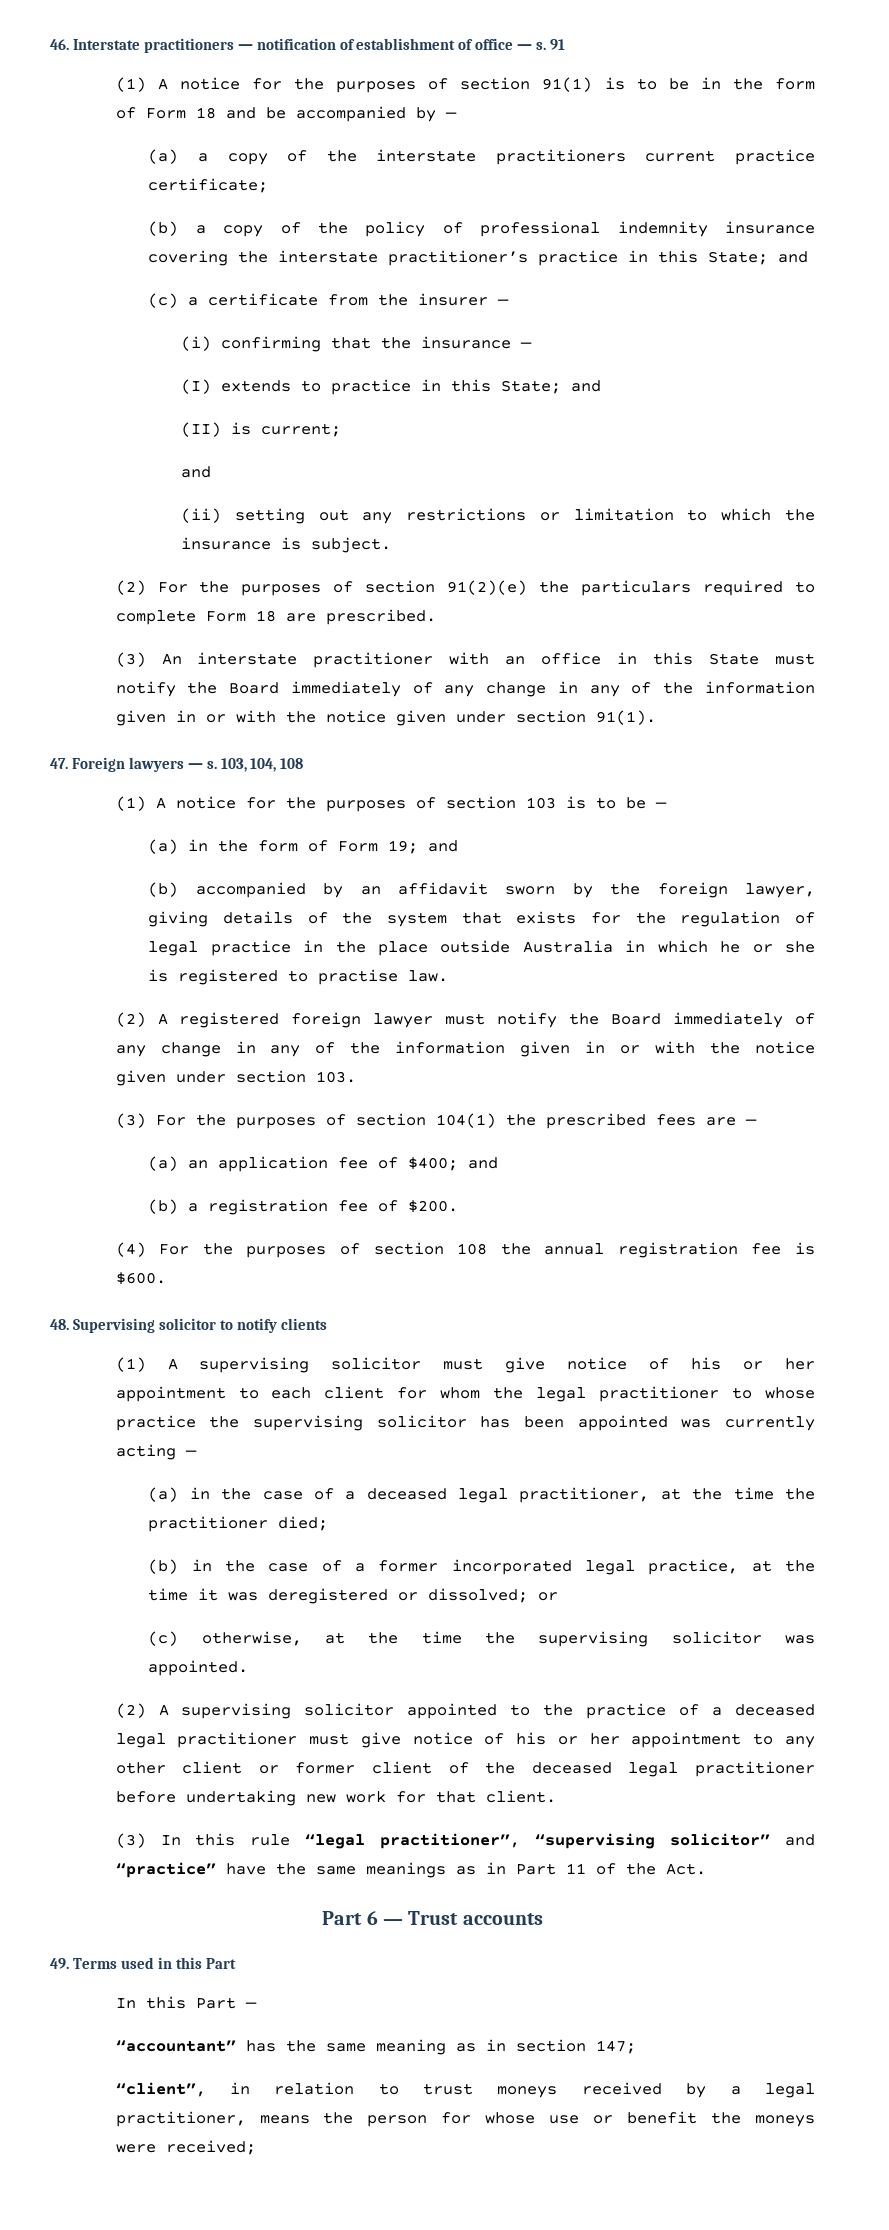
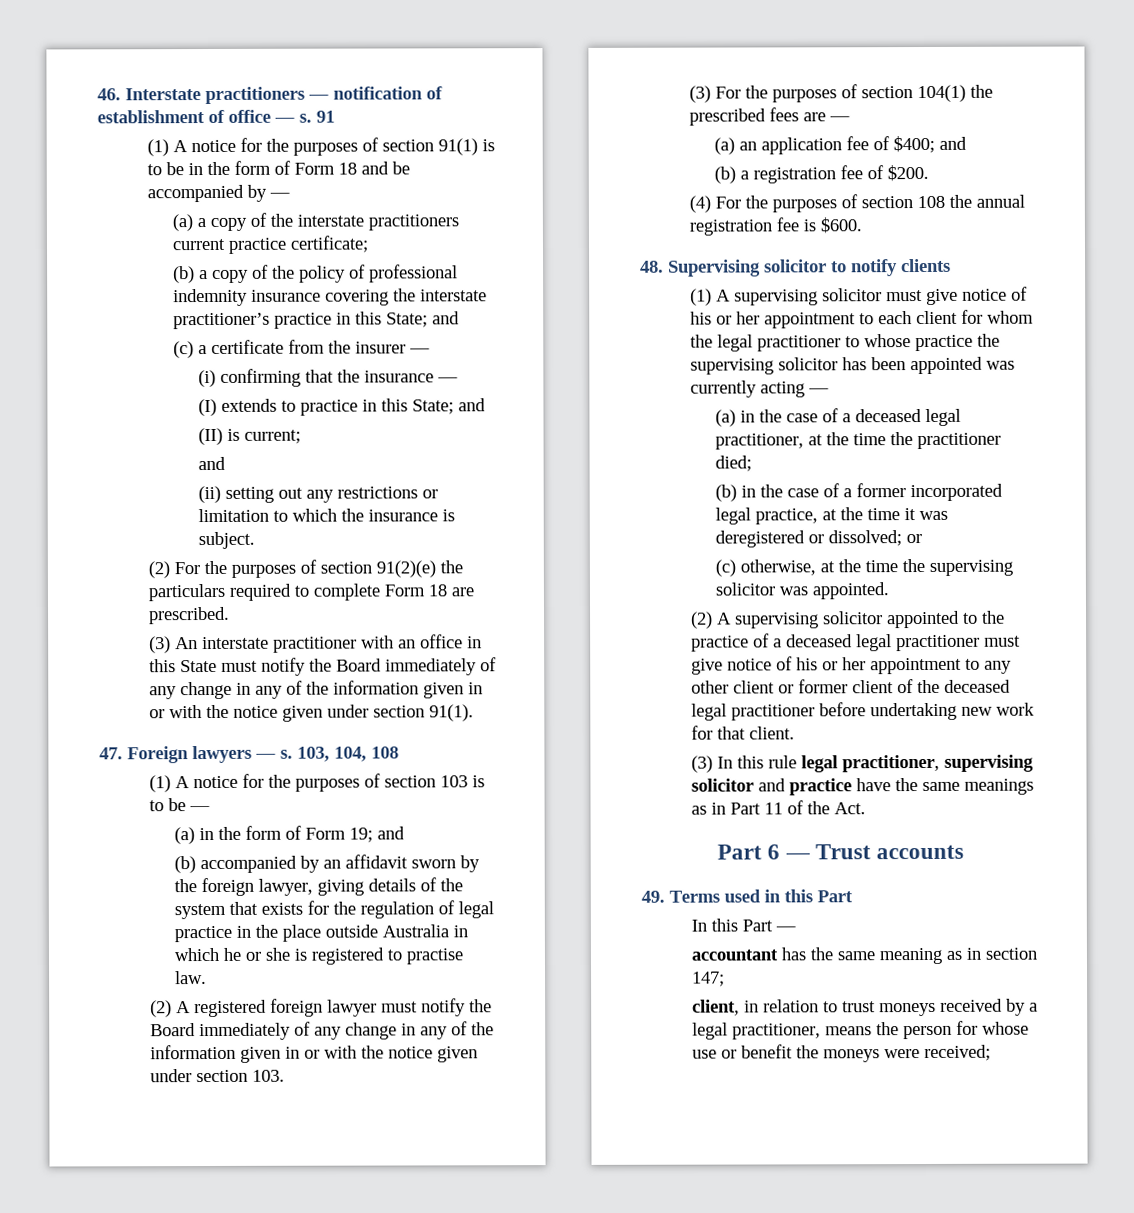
[305,1833,815,1849] [115,1862,216,1878] “legal practitioner”, “supervising solicitor” and “practice” -> [801,754,1035,773] [691,778,853,796] legal practitioner, supervising solicitor and practice
[115,2040,236,2052] “accountant” -> [691,949,779,961] accountant
[115,2082,206,2097] “client”, -> [692,999,741,1016] client,

